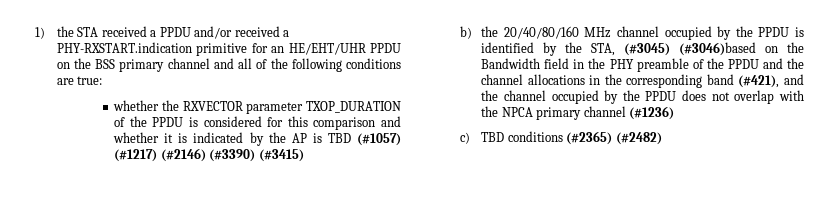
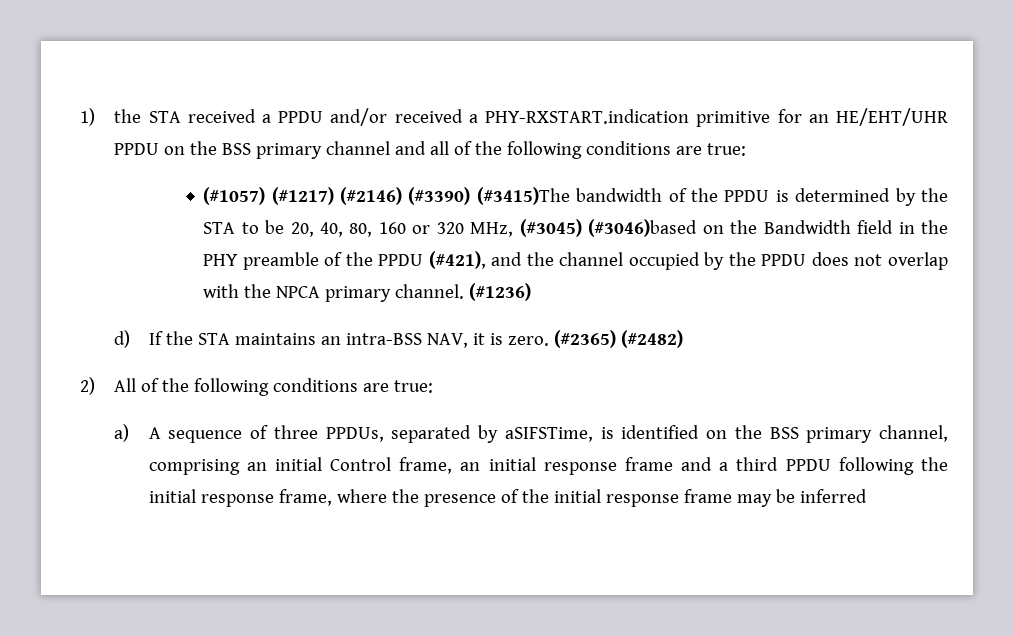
[113,100,401,114] [114,116,401,130] [113,132,401,146] [114,148,304,162] [459,26,805,40] [481,42,616,56] whether the RXVECTOR parameter TXOP_DURATION of the PPDU is considered for this comparison and whether it is indicated by the AP is TBD (#1057) (#1217) (#2146) (#3390) (#3415) // b) the 20/40/80/160 MHz channel occupied by the PPDU is identified by the STA, -> [203,187,949,206] [203,220,514,237] (#1057) (#1217) (#2146) (#3390) (#3415)The bandwidth of the PPDU is determined by the STA to be 20, 40, 80, 160 or 320 MHz,
[762,58,804,69] [481,74,734,88] and the channel allocations in the corresponding band -> (424, 260) none
[583,106,626,117] channel -> [395,284,465,299] channel.
[459,131,662,145] c) TBD conditions (#2365) (#2482) -> [114,330,683,348] [80,377,434,396] [114,424,949,443] [148,457,948,475] [148,489,867,507] d) If the STA maintains an intra-BSS NAV, it is zero. (#2365) (#2482) // 2) All of the following conditions are true: // a) A sequence of three PPDUs, separated by aSIFSTime, is identified on the BSS primary channel, comprising an initial Control frame, an initial response frame and a third PPDU following the initial response frame, where the presence of the initial response frame may be inferred

